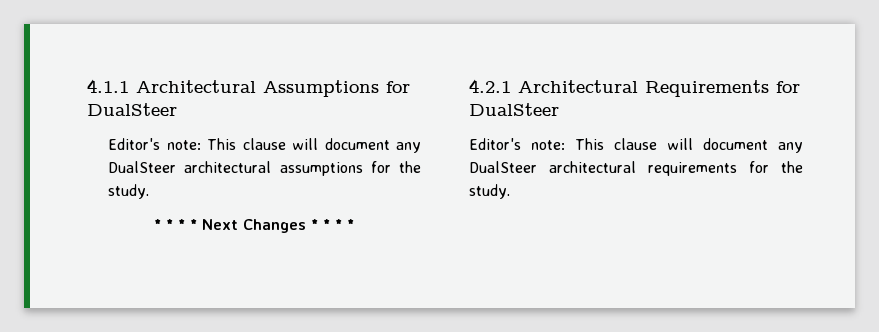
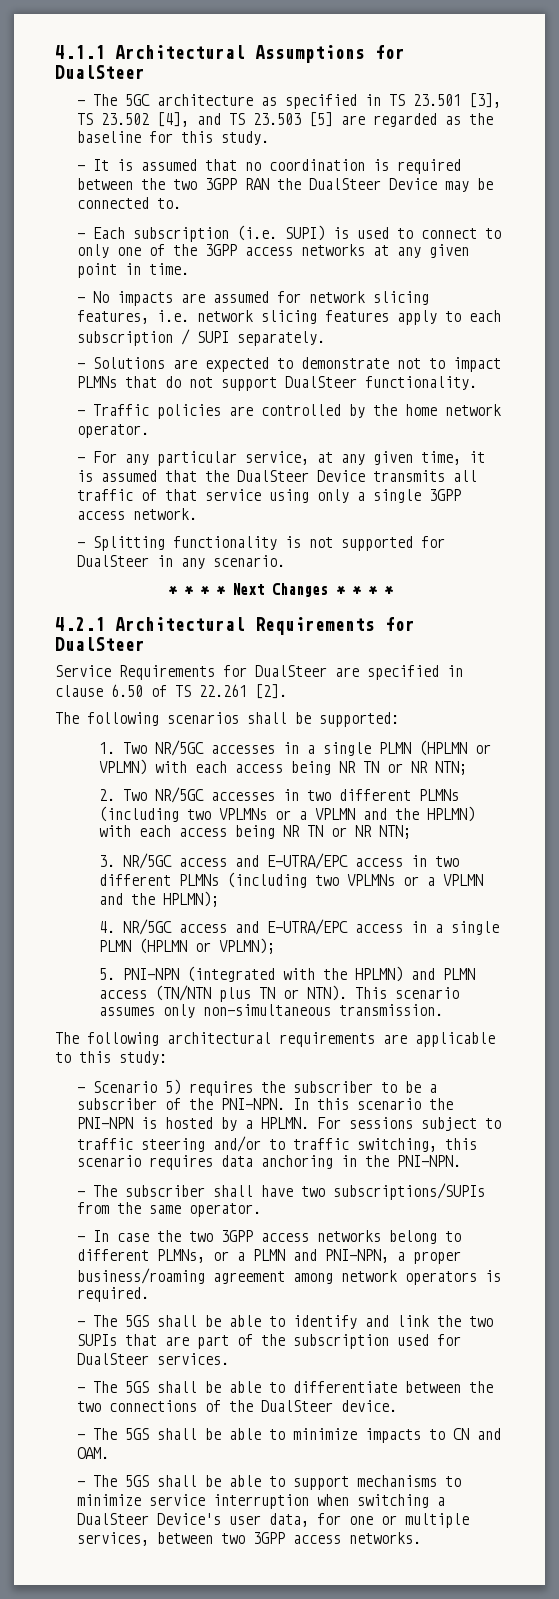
[108,138,421,153] [108,161,422,176] [108,184,150,199] Editor's note: This clause will document any DualSteer architectural assumptions for the study. -> [77,93,502,109] [77,112,494,127] [77,131,270,145] [77,159,462,174] [77,178,494,192] [77,197,182,209] [77,225,502,242] [77,244,470,258] [77,263,190,278] [77,291,430,306] [77,310,502,325] [77,329,326,346] [77,357,502,372] [77,376,478,391] [77,404,502,419] [77,424,150,438] [77,451,486,466] [77,470,478,482] [77,489,462,503] [77,508,198,520] [77,536,446,551] [77,555,286,569] - The 5GC architecture as specified in TS 23.501 [3], TS 23.502 [4], and TS 23.503 [5] are regarded as the baseline for this study. // - It is assumed that no coordination is required between the two 3GPP RAN the DualSteer Device may be connected to. // - Each subscription (i.e. SUPI) is used to connect to only one of the 3GPP access networks at any given point in time. // - No impacts are assumed for network slicing features, i.e. network slicing features apply to each subscription / SUPI separately. // - Solutions are expected to demonstrate not to impact PLMNs that do not support DualSteer functionality. // - Traffic policies are controlled by the home network operator. // - For any particular service, at any given time, it is assumed that the DualSteer Device transmits all traffic of that service using only a single 3GPP access network. // - Splitting functionality is not supported for DualSteer in any scenario.
[469,138,803,153] [469,161,803,176] [469,184,510,199] Editor's note: This clause will document any DualSteer architectural requirements for the study. -> [55,665,463,680] [55,684,287,699] [55,712,399,727] [99,740,492,756] [99,759,468,775] [99,787,460,803] [99,806,476,822] [99,825,412,839] [99,853,460,869] [99,872,484,888] [99,891,220,907] [99,919,500,935] [99,938,276,954] [99,966,476,982] [99,985,460,1002] [99,1004,444,1018] [55,1032,495,1047] [55,1051,167,1065] [77,1079,438,1096] [77,1098,454,1110] [77,1117,502,1131] [77,1136,478,1152] [77,1155,462,1170] [77,1183,486,1200] [77,1202,262,1217] [77,1230,462,1244] [77,1249,462,1264] [77,1268,502,1285] [77,1287,150,1302] [77,1315,494,1329] [77,1334,462,1349] [77,1353,230,1365] [77,1381,494,1393] [77,1400,398,1412] [77,1428,502,1443] [77,1447,110,1459] [77,1475,462,1490] [77,1494,446,1509] [77,1513,470,1528] [77,1532,422,1546] Service Requirements for DualSteer are specified in clause 6.50 of TS 22.261 [2]. // The following scenarios shall be supported: // 1. Two NR/5GC accesses in a single PLMN (HPLMN or VPLMN) with each access being NR TN or NR NTN; // 2. Two NR/5GC accesses in two different PLMNs (including two VPLMNs or a VPLMN and the HPLMN) with each access being NR TN or NR NTN; // 3. NR/5GC access and E-UTRA/EPC access in two different PLMNs (including two VPLMNs or a VPLMN and the HPLMN); // 4. NR/5GC access and E-UTRA/EPC access in a single PLMN (HPLMN or VPLMN); // 5. PNI-NPN (integrated with the HPLMN) and PLMN access (TN/NTN plus TN or NTN). This scenario assumes only non-simultaneous transmission. // The following architectural requirements are applicable to this study: // - Scenario 5) requires the subscriber to be a subscriber of the PNI-NPN. In this scenario the PNI-NPN is hosted by a HPLMN. For sessions subject to traffic steering and/or to traffic switching, this scenario requires data anchoring in the PNI-NPN. // - The subscriber shall have two subscriptions/SUPIs from the same operator. // - In case the two 3GPP access networks belong to different PLMNs, or a PLMN and PNI-NPN, a proper business/roaming agreement among network operators is required. // - The 5GS shall be able to identify and link the two SUPIs that are part of the subscription used for DualSteer services. // - The 5GS shall be able to differentiate between the two connections of the DualSteer device. // - The 5GS shall be able to minimize impacts to CN and OAM. // - The 5GS shall be able to support mechanisms to minimize service interruption when switching a DualSteer Device's user data, for one or multiple services, between two 3GPP access networks.

